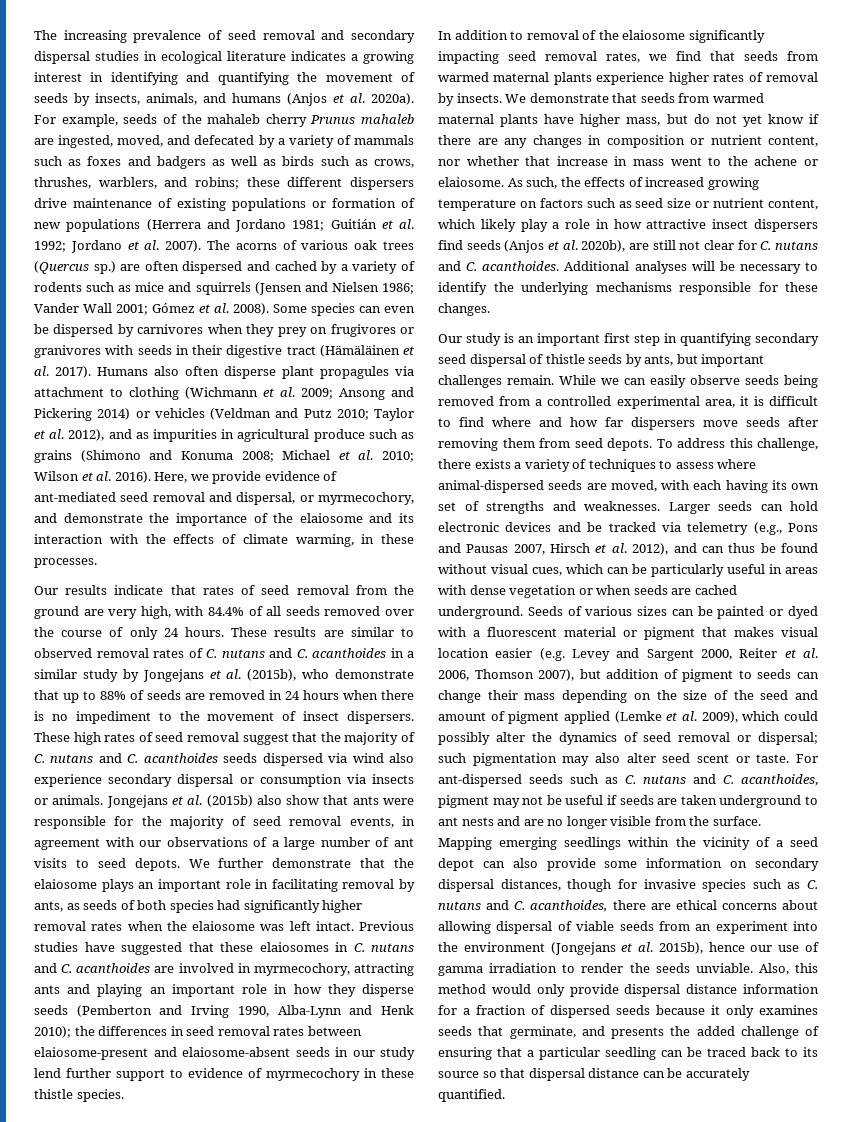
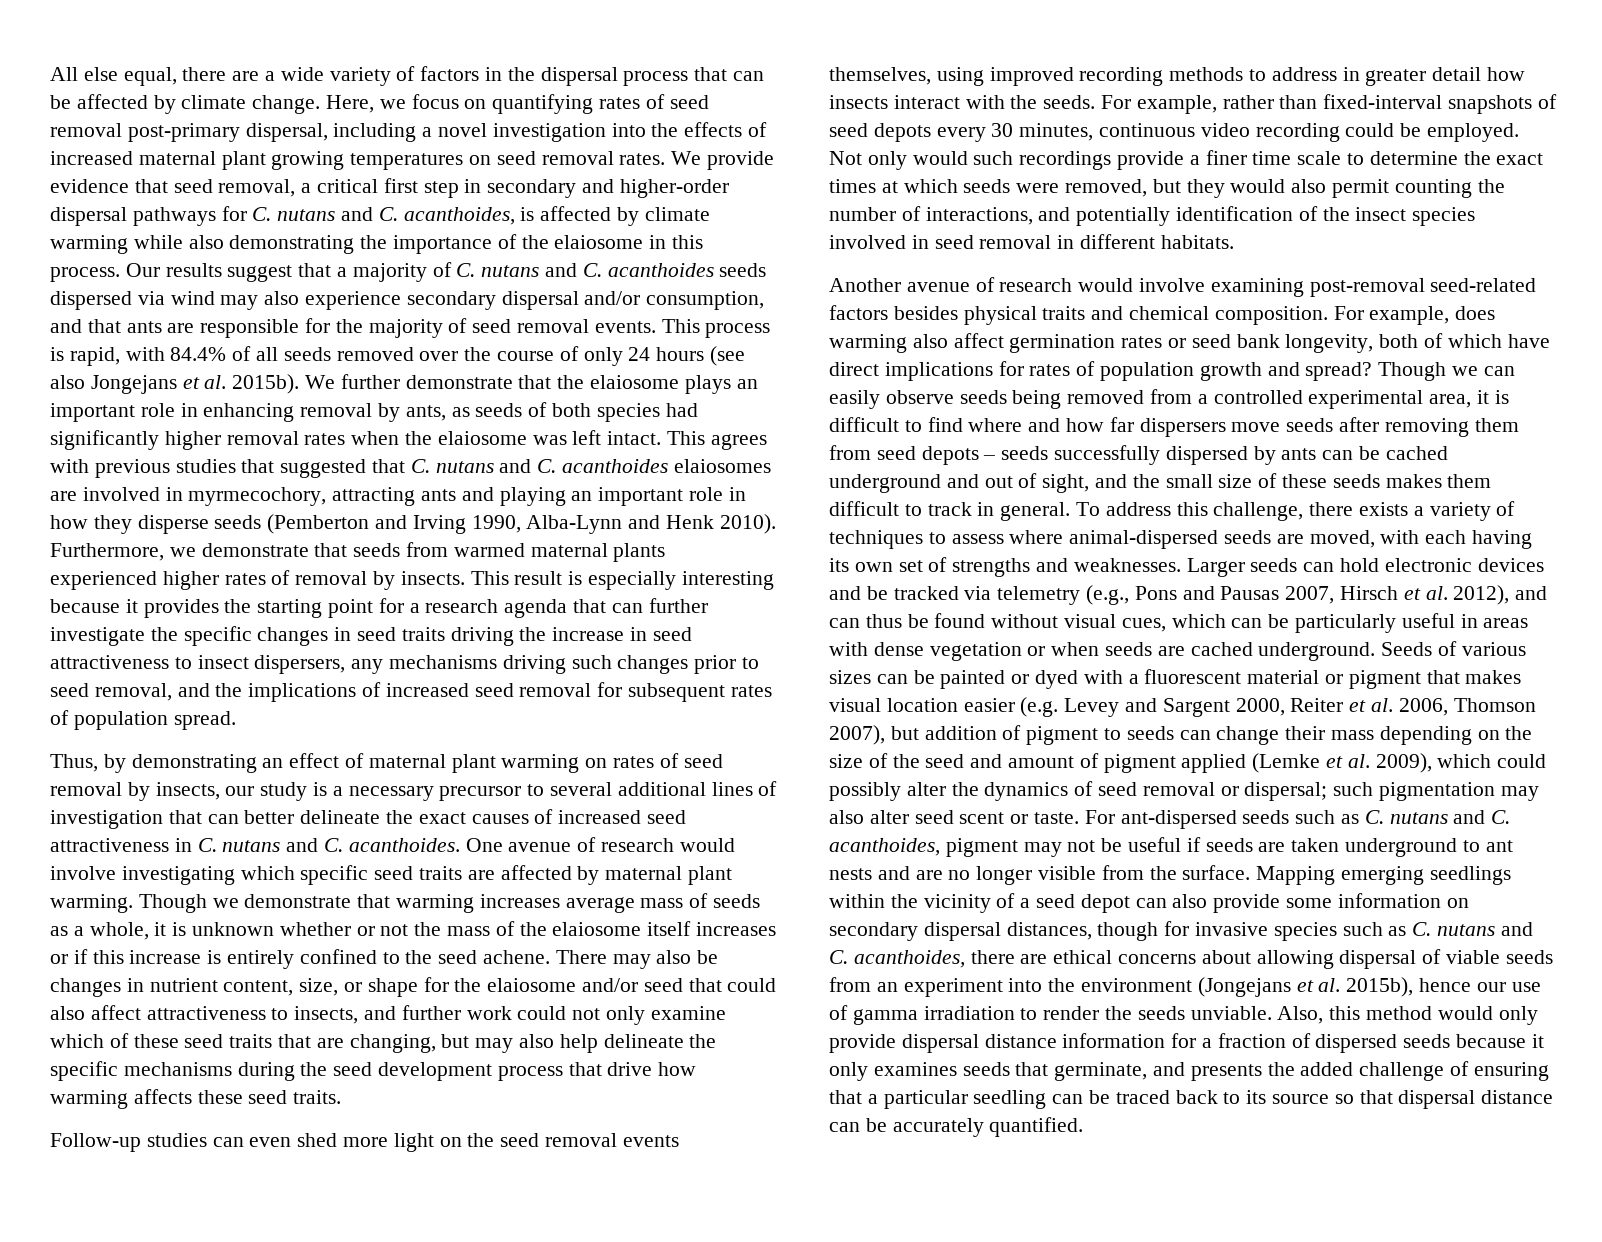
[34,30,416,43] [34,51,414,64] [34,72,416,85] [34,93,414,106] [34,114,414,127] [34,135,414,148] [34,156,415,169] [34,177,414,190] [34,198,415,211] [34,219,414,232] [34,240,415,253] [34,261,416,274] [34,282,414,295] [34,303,415,316] [34,324,414,337] [34,345,414,358] [34,366,414,379] [34,387,414,400] [34,408,414,421] [34,429,414,442] [34,450,414,463] [34,471,338,484] [34,492,414,505] [34,513,143,523] The increasing prevalence of seed removal and secondary dispersal studies in ecological literature indicates a growing interest in identifying and quantifying the movement of seeds by insects, animals, and humans (Anjos et al. 2020a). For example, seeds of the mahaleb cherry Prunus mahaleb are ingested, moved, and defecated by a variety of mammals such as foxes and badgers as well as birds such as crows, thrushes, warblers, and robins; these different dispersers drive maintenance of existing populations or formation of new populations (Herrera and Jordano 1981; Guitián et al. 1992; Jordano et al. 2007). The acorns of various oak trees (Quercus sp.) are often dispersed and cached by a variety of rodents such as mice and squirrels (Jensen and Nielsen 1986; Vander Wall 2001; Gómez et al. 2008). Some species can even be dispersed by carnivores when they prey on frugivores or granivores with seeds in their digestive tract (Hämäläinen et al. 2017). Humans also often disperse plant propagules via attachment to clothing (Wichmann et al. 2009; Ansong and Pickering 2014) or vehicles (Veldman and Putz 2010; Taylor et al. 2012), and as impurities in agricultural produce such as grains (Shimono and Konuma 2008; Michael et al. 2010; Wilson et al. 2016). Here, we provide evidence of ant-mediated seed removal and dispersal, or myrmecochory, and demonstrate -> [50,66,765,86] [50,94,709,114] [50,122,768,142] [50,151,775,170] [50,178,729,198] [50,206,710,226] [50,235,355,254] All else equal, there are a wide variety of factors in the dispersal process that can be affected by climate change. Here, we focus on quantifying rates of seed removal post-primary dispersal, including a novel investigation into the effects of increased maternal plant growing temperatures on seed removal rates. We provide evidence that seed removal, a critical first step in secondary and higher-order dispersal pathways for C. nutans and C. acanthoides, is affected by climate warming while also demonstrating
[369,513,414,523] [34,534,414,547] [34,558,97,568] [34,585,415,595] [34,606,171,619] and its interaction with the effects of climate warming, in these processes. // Our results indicate that rates of seed removal from the ground are very high, -> [649,235,704,249] [50,262,767,282] [50,291,765,310] [50,318,771,338] [50,347,120,366] in this process. Our results suggest that a majority of C. nutans and C. acanthoides seeds dispersed via wind may also experience secondary dispersal and/or consumption, and that ants are responsible for the majority of seed removal events. This process is rapid,
[184,627,414,637] [34,648,414,658] [34,669,414,682] [34,690,414,703] [34,711,414,724] [34,732,416,745] [34,753,415,766] [34,774,414,787] [34,795,415,808] [34,816,415,829] [34,837,414,850] [34,858,180,871] hours. These results are similar to observed removal rates of C. nutans and C. acanthoides in a similar study by Jongejans et al. (2015b), who demonstrate that up to 88% of seeds are removed in 24 hours when there is no impediment to the movement of insect dispersers. These high rates of seed removal suggest that the majority of C. nutans and C. acanthoides seeds dispersed via wind also experience secondary dispersal or consumption via insects or animals. Jongejans et al. (2015b) also show that ants were responsible for the majority of seed removal events, in agreement with our observations of a large number of ant visits to seed depots. -> [656,346,746,366] [50,374,300,394] hours (see also Jongejans et al. 2015b).
[271,879,338,892] facilitating -> [203,403,295,422] enhancing
[359,921,414,931] [34,942,414,955] [34,963,151,973] Previous studies have suggested that these elaiosomes in C. nutans and C. acanthoides -> [667,431,767,450] [50,459,771,478] This agrees with previous studies that suggested that C. nutans and C. acanthoides elaiosomes
[34,1026,362,1038] [34,1047,415,1060] [34,1068,414,1081] [34,1089,124,1102] [438,30,765,43] [438,51,818,64] [438,72,818,85] [438,93,527,106] 2010); the differences in seed removal rates between elaiosome-present and elaiosome-absent seeds in our study lend further support to evidence of myrmecochory in these thistle species. // In addition to removal of the elaiosome significantly impacting seed removal rates, we find that seeds from warmed maternal plants experience higher rates of removal by insects. We -> [719,514,776,534] [50,543,196,561] 2010). Furthermore, we
[544,114,819,127] [438,135,818,148] [438,156,818,166] [438,177,759,190] [438,198,818,211] [438,219,818,232] [438,240,757,253] have higher mass, but do not yet know if there are any changes in composition or nutrient content, nor whether that increase in mass went to the achene or elaiosome. As such, the effects of increased growing temperature on factors such as seed size or nutrient content, which likely play a role in how attractive insect dispersers find seeds (Anjos et al. 2020b), are still not clear for -> [50,570,774,590] [50,598,708,618] [50,626,692,646] [50,655,760,674] [50,682,772,702] [50,710,236,730] [50,753,723,773] [50,781,778,801] [50,809,687,829] [50,838,192,852] experienced higher rates of removal by insects. This result is especially interesting because it provides the starting point for a research agenda that can further investigate the specific changes in seed traits driving the increase in seed attractiveness to insect dispersers, any mechanisms driving such changes prior to seed removal, and the implications of increased seed removal for subsequent rates of population spread. // Thus, by demonstrating an effect of maternal plant warming on rates of seed removal by insects, our study is a necessary precursor to several additional lines of investigation that can better delineate the exact causes of increased seed attractiveness in
[564,261,818,274] [438,282,818,295] [438,303,490,316] [438,333,819,346] [438,354,765,367] [438,375,596,388] Additional analyses will be necessary to identify the underlying mechanisms responsible for these changes. // Our study is an important first step in quantifying secondary seed dispersal of thistle seeds by ants, but important challenges remain. While -> [465,837,735,852] [50,865,733,885] [50,893,761,913] [50,921,777,940] [50,949,719,969] [50,977,777,997] [50,1005,726,1025] [50,1033,717,1053] [50,1061,697,1081] [50,1089,342,1109] [50,1133,679,1152] [829,67,1526,86] [829,94,1557,114] [829,123,1520,142] [829,150,1544,170] [829,179,1505,198] [829,206,1476,226] [829,234,1234,249] [829,277,1537,297] [829,305,1496,325] [829,333,1550,353] [829,361,1447,381] One avenue of research would involve investigating which specific seed traits are affected by maternal plant warming. Though we demonstrate that warming increases average mass of seeds as a whole, it is unknown whether or not the mass of the elaiosome itself increases or if this increase is entirely confined to the seed achene. There may also be changes in nutrient content, size, or shape for the elaiosome and/or seed that could also affect attractiveness to insects, and further work could not only examine which of these seed traits that are changing, but may also help delineate the specific mechanisms during the seed development process that drive how warming affects these seed traits. // Follow-up studies can even shed more light on the seed removal events themselves, using improved recording methods to address in greater detail how insects interact with the seeds. For example, rather than fixed-interval snapshots of seed depots every 30 minutes, continuous video recording could be employed. Not only would such recordings provide a finer time scale to determine the exact times at which seeds were removed, but they would also permit counting the number of interactions, and potentially identification of the insect species involved in seed removal in different habitats. // Another avenue of research would involve examining post-removal seed-related factors besides physical traits and chemical composition. For example, does warming also affect germination rates or seed bank longevity, both of which have direct implications for rates of population growth and spread? Though
[607,438,652,451] depots. -> [921,445,1448,465] [829,473,1492,493] [829,501,1071,521] depots – seeds successfully dispersed by ants can be cached underground and out of sight, and the small size of these seeds makes them difficult to track in general.

